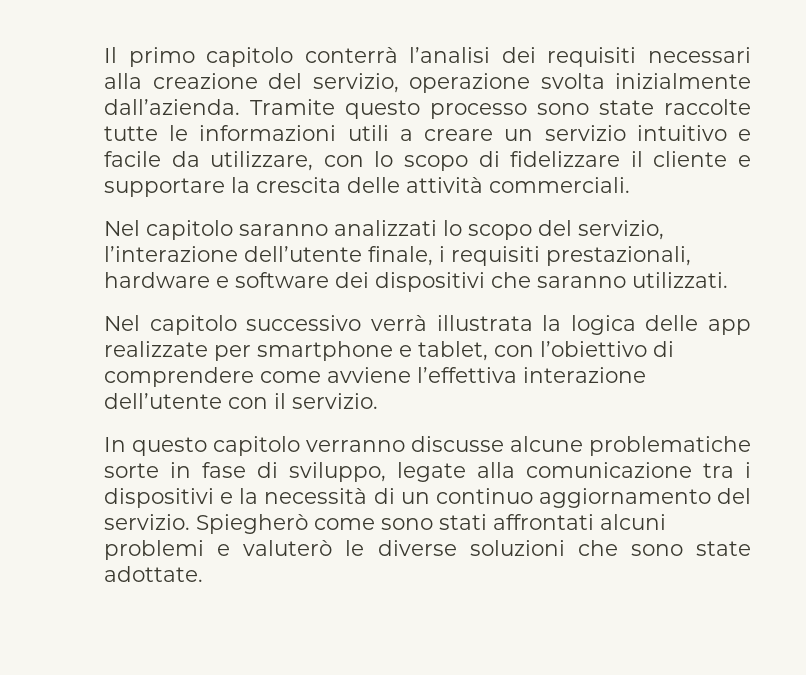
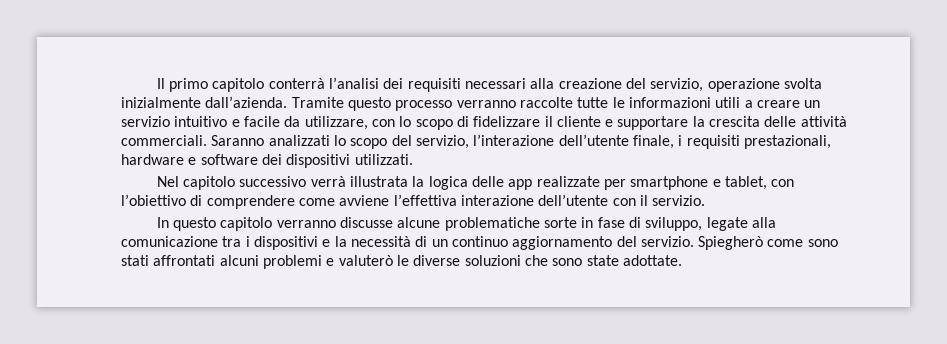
[537,100,654,115] sono state -> [456,100,516,108] verranno
[104,220,328,240] // Nel capitolo saranno -> [211,135,265,146] Saranno
[491,272,626,288] che saranno -> (351, 161) none

